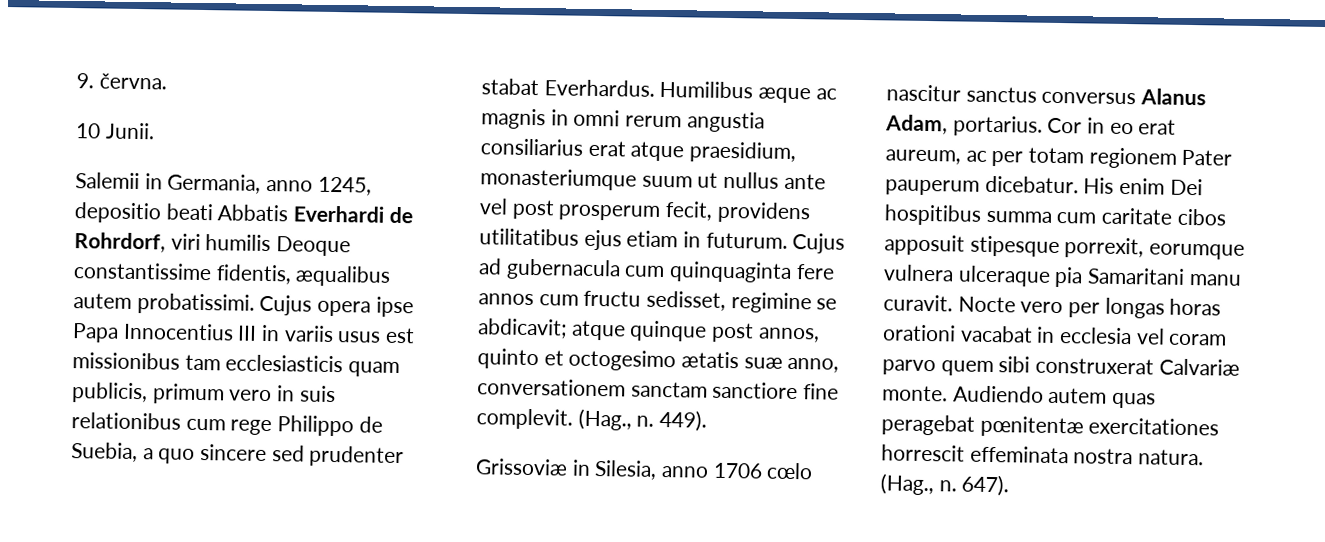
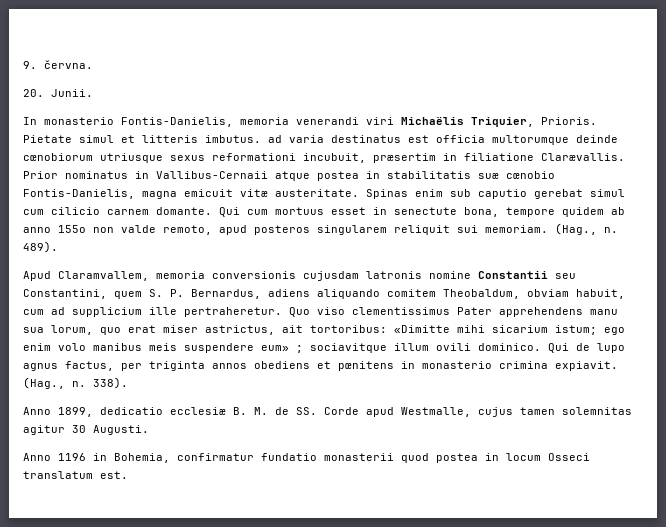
[75,123,101,139] 10 -> [23,89,44,97] 20.
[75,172,372,196] [74,202,413,224] [74,232,352,257] [73,262,392,287] [73,293,414,318] [72,322,416,344] [72,352,401,378] [71,382,336,405] [71,412,383,437] [71,442,405,468] [481,78,837,104] [481,108,765,133] [480,138,797,164] [480,168,826,191] [479,198,811,224] [479,228,846,254] [478,258,835,283] [478,290,838,314] [477,318,820,343] [477,348,840,373] [477,378,840,400] [476,408,708,432] [475,458,814,480] [886,84,1207,106] [885,114,1177,137] [885,147,1233,169] [885,175,1203,196] [884,204,1226,226] [884,234,1246,260] [883,264,1242,288] [883,294,1222,319] [882,324,1228,346] [882,356,1240,377] [882,385,1157,409] [881,414,1220,438] [881,444,1205,466] [880,473,1010,497] Salemii in Germania, anno 1245, depositio beati Abbatis Everhardi de Rohrdorf, viri humilis Deoque constantissime fidentis, æqualibus autem probatissimi. Cujus opera ipse Papa Innocentius III in variis usus est missionibus tam ecclesiasticis quam publicis, primum vero in suis relationibus cum rege Philippo de Suebia, a quo sincere sed prudenter stabat Everhardus. Humilibus æque ac magnis in omni rerum angustia consiliarius erat atque praesidium, monasteriumque suum ut nullus ante vel post prosperum fecit, providens utilitatibus ejus etiam in futurum. Cujus ad gubernacula cum quinquaginta fere annos cum fructu sedisset, regimine se abdicavit; atque quinque post annos, quinto et octogesimo ætatis suæ anno, conversationem sanctam sanctiore fine complevit. (Hag., n. 449). // Grissoviæ in Silesia, anno 1706 cœlo nascitur sanctus conversus Alanus Adam, portarius. Cor in eo erat aureum, ac per totam regionem Pater pauperum dicebatur. His enim Dei hospitibus summa cum caritate cibos apposuit stipesque porrexit, eorumque vulnera ulceraque pia Samaritani manu curavit. Nocte vero per longas horas orationi vacabat in ecclesia vel coram parvo quem sibi construxerat Calvariæ monte. Audiendo autem quas peragebat pœnitentæ exercitationes horrescit effeminata nostra natura. (Hag., n. 647). -> [23,117,597,127] [23,135,618,145] [23,153,625,163] [23,171,555,181] [23,189,625,199] [23,207,625,217] [23,223,618,235] [23,241,58,253] [23,271,576,281] [23,289,625,299] [23,307,618,317] [23,325,625,335] [23,343,625,353] [23,361,618,371] [23,377,128,389] [23,407,632,417] [23,425,149,435] [23,453,590,463] [23,471,128,479] In monasterio Fontis-Danielis, memoria venerandi viri Michaëlis Triquier, Prioris. Pietate simul et litteris imbutus. ad varia destinatus est officia multorumque deinde cœnobiorum utriusque sexus reformationi incubuit, præsertim in filiatione Clarævallis. Prior nominatus in Vallibus-Cernaii atque postea in stabilitatis suæ cœnobio Fontis-Danielis, magna emicuit vitæ austeritate. Spinas enim sub caputio gerebat simul cum cilicio carnem domante. Qui cum mortuus esset in senectute bona, tempore quidem ab anno 155o non valde remoto, apud posteros singularem reliquit sui memoriam. (Hag., n. 489). // Apud Claramvallem, memoria conversionis cujusdam latronis nomine Constantii seu Constantini, quem S. P. Bernardus, adiens aliquando comitem Theobaldum, obviam habuit, cum ad supplicium ille pertraheretur. Quo viso clementissimus Pater apprehendens manu sua lorum, quo erat miser astrictus, ait tortoribus: «Dimitte mihi sicarium istum; ego enim volo manibus meis suspendere eum» ; sociavitque illum ovili dominico. Qui de lupo agnus factus, per triginta annos obediens et pœnitens in monasterio crimina expiavit. (Hag., n. 338). // Anno 1899, dedicatio ecclesiæ B. M. de SS. Corde apud Westmalle, cujus tamen solemnitas agitur 30 Augusti. // Anno 1196 in Bohemia, confirmatur fundatio monasterii quod postea in locum Osseci translatum est.

